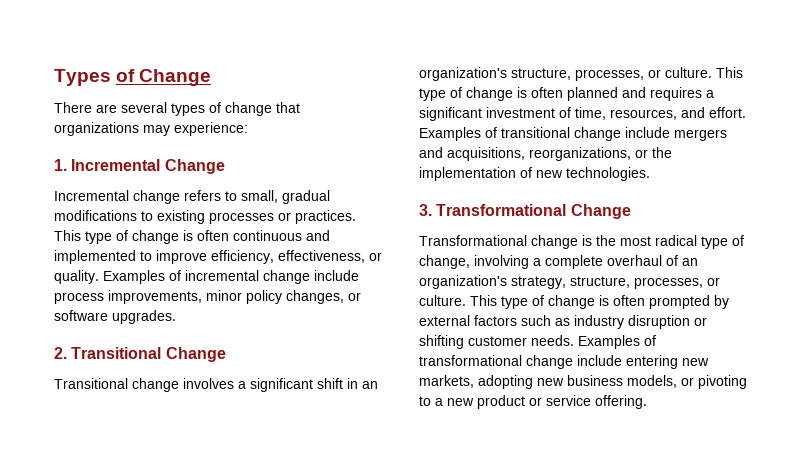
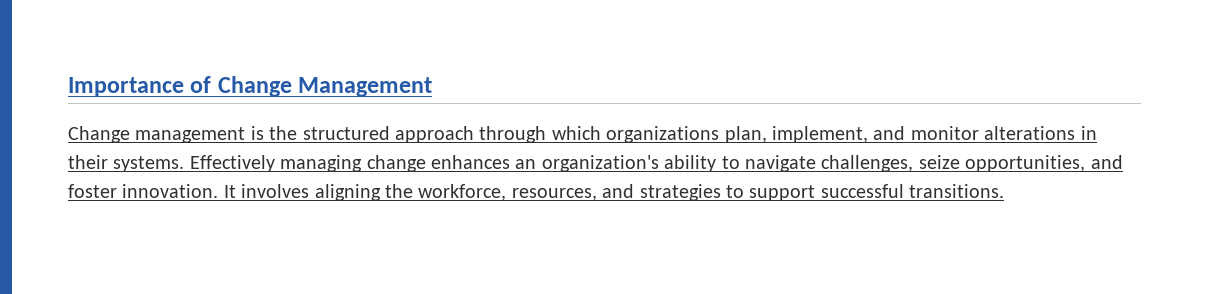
[54,69,111,86] Types -> [68,77,184,97] Importance
[54,102,300,116] [54,122,248,136] [54,159,225,174] [54,190,330,204] [54,210,356,224] [54,230,330,244] [54,250,382,264] [54,270,359,284] [54,290,361,304] [54,310,176,324] [54,347,226,362] [54,378,378,392] [419,67,743,81] [419,87,714,101] [419,107,746,121] [419,127,727,141] [419,147,672,161] [419,167,650,181] [419,204,631,219] [419,235,744,249] [419,255,698,269] [419,275,720,289] [419,295,729,309] [419,315,707,329] [419,335,656,349] [419,355,709,369] [419,375,747,389] [419,395,647,409] // There are several types of change that organizations may experience: // 1. Incremental Change // Incremental change refers to small, gradual modifications to existing processes or practices. This type of change is often continuous and implemented to improve efficiency, effectiveness, or quality. Examples of incremental change include process improvements, minor policy changes, or software upgrades. // 2. Transitional Change // Transitional change involves a significant shift in an organization's structure, processes, or culture. This type of change is often planned and requires a significant investment of time, resources, and effort. Examples of transitional change include mergers and acquisitions, reorganizations, or the implementation of new technologies. // 3. Transformational Change // Transformational change is the most radical type of change, involving a complete overhaul of an organization's strategy, structure, processes, or culture. This type of change is often prompted by external factors such as industry disruption or shifting customer needs. Examples of transformational change include entering new markets, adopting new business models, or pivoting to a new product or service offering. -> [298,77,433,97] [68,126,1097,143] [68,155,1123,172] [68,184,1005,201] Management // Change management is the structured approach through which organizations plan, implement, and monitor alterations in their systems. Effectively managing change enhances an organization's ability to navigate challenges, seize opportunities, and foster innovation. It involves aligning the workforce, resources, and strategies to support successful transitions.

